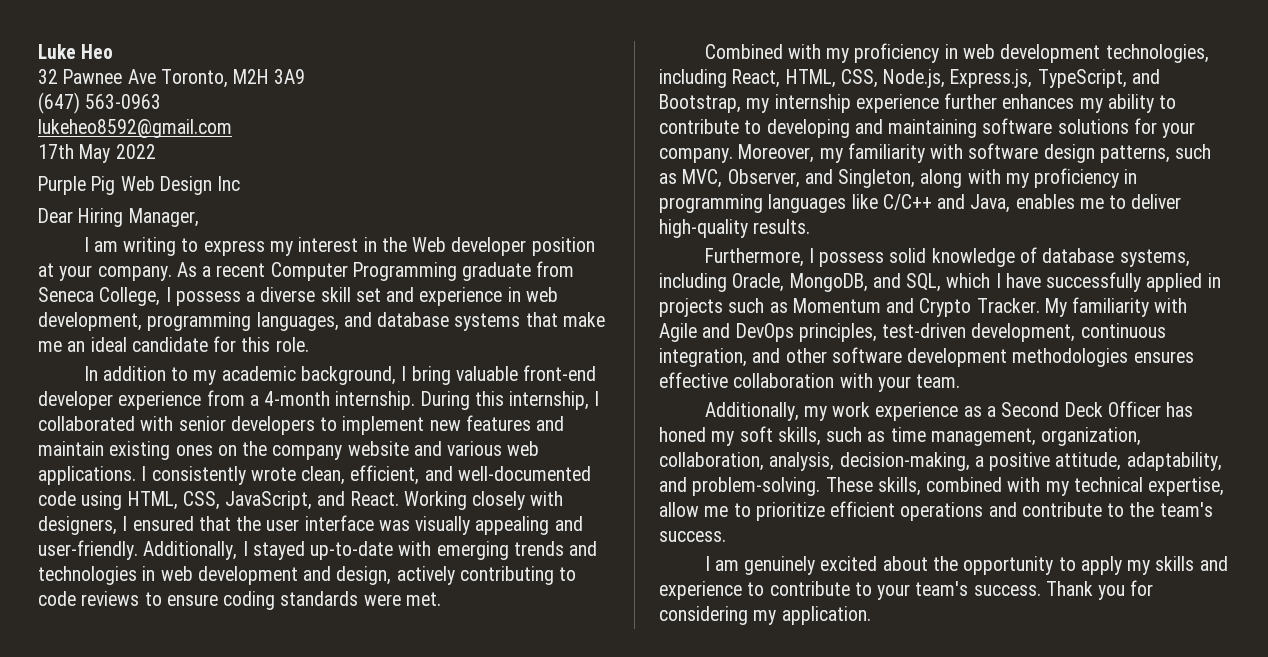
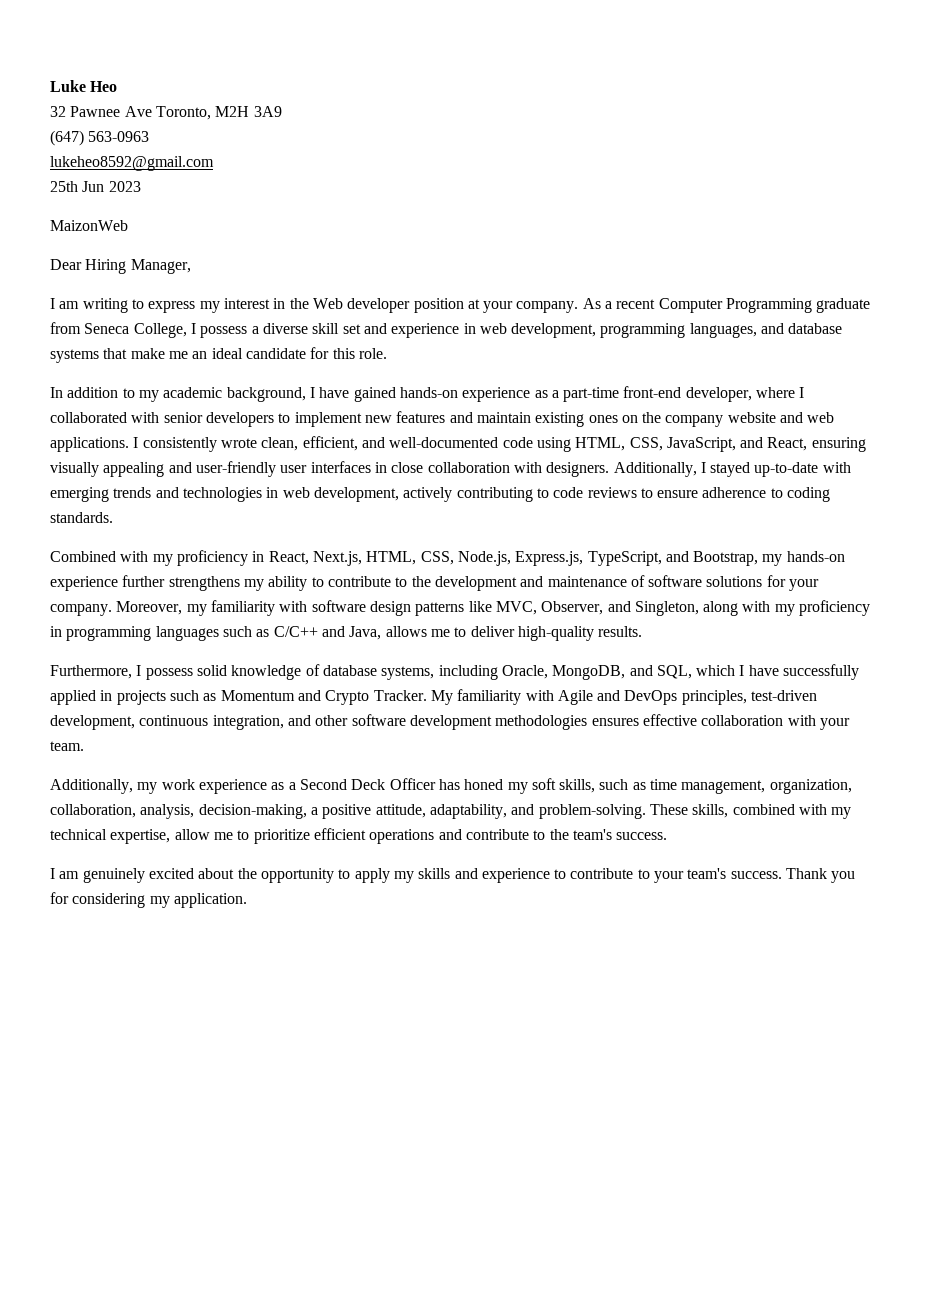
[38,144,156,163] [38,176,241,195] 17th May 2022 // Purple Pig Web Design Inc -> [50,181,141,192] [50,220,128,231] 25th Jun 2023 // MaizonWeb
[411,365,597,385] [38,390,590,410] bring valuable front-end developer experience from a 4-month internship. During this internship, -> [319,386,796,402] have gained hands-on experience as a part-time front-end developer, where
[447,441,503,456] various -> (804, 417) none
[350,491,564,510] [38,515,583,535] [38,540,138,560] React. Working closely with designers, I ensured that the user interface was visually appealing and user-friendly. -> [767,437,866,452] [50,461,610,477] React, ensuring visually appealing and user-friendly user interfaces in close collaboration with designers.
[197,566,392,585] development and design, -> [313,487,399,502] development,
[223,591,441,610] coding standards were met. -> [702,487,831,502] [50,512,113,523] adherence to coding standards.
[963,44,1209,63] [659,69,781,88] web development technologies, including React, -> [268,551,362,566] React, Next.js,
[774,94,851,113] internship -> [786,551,845,562] hands-on
[1002,94,1075,109] enhances -> [168,576,240,591] strengthens
[766,119,978,138] developing and maintaining -> [411,575,645,591] the development and maintenance of
[1099,144,1212,163] [659,173,677,184] patterns, such as -> [415,601,492,616] patterns like
[851,194,878,209] like -> [222,626,270,637] such as
[1015,194,1075,209] enables -> [385,626,427,637] allows

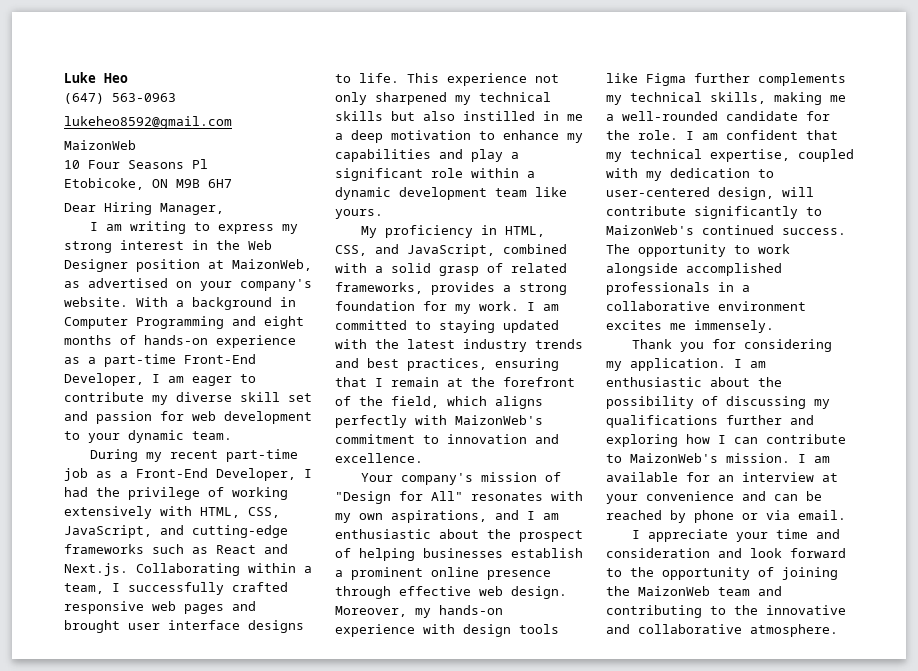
[50,106,282,120] [50,130,150,146] [50,156,214,171] [50,181,141,192] [50,220,128,231] 32 Pawnee Ave Toronto, M2H 3A9 // (647) 563-0963 // lukeheo8592@gmail.com // 25th Jun 2023 // MaizonWeb -> [64,93,176,104] [64,116,232,129] [64,140,136,150] [64,159,208,169] [64,178,232,190] (647) 563-0963 // lukeheo8592@gmail.com // MaizonWeb // 10 Four Seasons Pl // Etobicoke, ON M9B 6H7
(220, 307) none -> [64,241,112,253] strong
[347,298,411,313] developer -> [64,259,128,272] Designer
[483,298,871,313] [50,322,843,338] [50,347,387,363] [50,387,396,402] your company. As a recent Computer Programming graduate from Seneca College, I possess a diverse skill set and experience in web development, programming languages, and database systems that make me an ideal candidate for this role. // In addition to my academic background, I have gained -> [232,259,312,271] [64,278,312,291] [64,297,296,310] [64,316,304,329] [64,335,136,345] MaizonWeb, as advertised on your company's website. With a background in Computer Programming and eight months of
[623,386,805,402] [50,411,835,427] [50,436,866,452] [50,461,851,477] [50,487,831,502] [50,512,113,523] [50,550,845,566] [50,575,820,591] [50,600,871,616] [50,626,643,641] [50,664,860,680] [50,689,818,705] [50,714,850,730] [50,741,84,751] [50,778,852,794] [50,804,852,819] [50,828,668,844] [50,868,782,883] front-end developer, where I collaborated with senior developers to implement new features and maintain existing ones on the company website and web applications. I consistently wrote clean, efficient, and well-documented code using HTML, CSS, JavaScript, and React, ensuring visually appealing and user-friendly user interfaces in close collaboration with designers. Additionally, I stayed up-to-date with emerging trends and technologies in web development, actively contributing to code reviews to ensure adherence to coding standards. // Combined with my proficiency in React, Next.js, HTML, CSS, Node.js, Express.js, TypeScript, and Bootstrap, my hands-on experience further strengthens my ability to contribute to the development and maintenance of software solutions for your company. Moreover, my familiarity with software design patterns like MVC, Observer, and Singleton, along with my proficiency in programming languages such as C/C++ and Java, allows me to deliver high-quality results. // Furthermore, I possess solid knowledge of database systems, including Oracle, MongoDB, and SQL, which I have successfully applied in projects such as Momentum and Crypto Tracker. My familiarity with Agile and DevOps principles, test-driven development, continuous integration, and other software development methodologies ensures effective collaboration with your team. // Additionally, my work experience as a Second Deck Officer has honed my soft skills, such as time management, organization, collaboration, analysis, decision-making, a positive attitude, adaptability, and problem-solving. These skills, combined with my technical expertise, allow me to prioritize efficient operations and contribute to the team's success. // I am genuinely excited about the opportunity to apply my skills and experience to contribute to your team's success. -> [184,354,256,364] [64,373,256,386] [64,392,312,405] [64,411,312,424] [64,430,232,443] [90,449,299,462] [64,468,312,481] [64,487,288,500] [64,506,280,519] [64,525,288,538] [64,544,288,554] [64,563,312,576] [64,582,288,595] [64,601,256,614] [64,620,304,633] [335,73,559,86] [335,92,551,105] [335,111,583,121] [335,130,583,143] [335,149,519,162] [335,168,535,181] [335,187,567,200] [335,209,383,219] [361,225,546,238] [335,244,567,257] [335,263,567,276] [335,282,567,295] [335,301,559,314] [335,320,559,333] [335,339,583,352] [335,358,559,371] [335,377,575,387] [335,396,543,409] [335,415,543,428] [335,434,559,444] [335,453,423,463] [361,472,562,485] [335,491,583,504] [335,510,559,523] [335,529,583,542] [335,548,583,561] [335,567,551,580] [335,586,567,599] [335,605,503,618] [335,624,559,637] [606,73,846,86] [606,92,846,105] [606,111,830,121] [606,130,838,140] [606,149,854,162] [606,168,774,181] [606,187,814,200] [606,206,822,219] [606,225,846,235] [606,244,790,257] [606,263,782,276] [606,282,750,295] [606,301,806,311] [606,320,774,333] Front-End Developer, I am eager to contribute my diverse skill set and passion for web development to your dynamic team. // During my recent part-time job as a Front-End Developer, I had the privilege of working extensively with HTML, CSS, JavaScript, and cutting-edge frameworks such as React and Next.js. Collaborating within a team, I successfully crafted responsive web pages and brought user interface designs to life. This experience not only sharpened my technical skills but also instilled in me a deep motivation to enhance my capabilities and play a significant role within a dynamic development team like yours. // My proficiency in HTML, CSS, and JavaScript, combined with a solid grasp of related frameworks, provides a strong foundation for my work. I am committed to staying updated with the latest industry trends and best practices, ensuring that I remain at the forefront of the field, which aligns perfectly with MaizonWeb's commitment to innovation and excellence. // Your company's mission of "Design for All" resonates with my own aspirations, and I am enthusiastic about the prospect of helping businesses establish a prominent online presence through effective web design. Moreover, my hands-on experience with design tools like Figma further complements my technical skills, making me a well-rounded candidate for the role. I am confident that my technical expertise, coupled with my dedication to user-centered design, will contribute significantly to MaizonWeb's continued success. The opportunity to work alongside accomplished professionals in a collaborative environment excites me immensely. //
(247, 900) none -> [734,359,766,368] [606,377,782,387] [606,396,830,409] [606,415,814,428] [606,434,846,447] [606,453,830,463] [606,472,838,482] [606,491,822,504] [606,510,846,523] [632,529,841,542] [606,548,846,558] [606,567,838,580] [606,586,782,596] [606,605,846,618] [606,624,838,637] I am enthusiastic about the possibility of discussing my qualifications further and exploring how I can contribute to MaizonWeb's mission. I am available for an interview at your convenience and can be reached by phone or via email. // I appreciate your time and consideration and look forward to the opportunity of joining the MaizonWeb team and contributing to the innovative and collaborative atmosphere.

